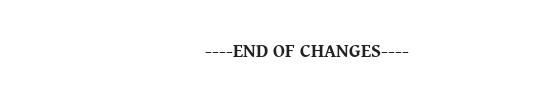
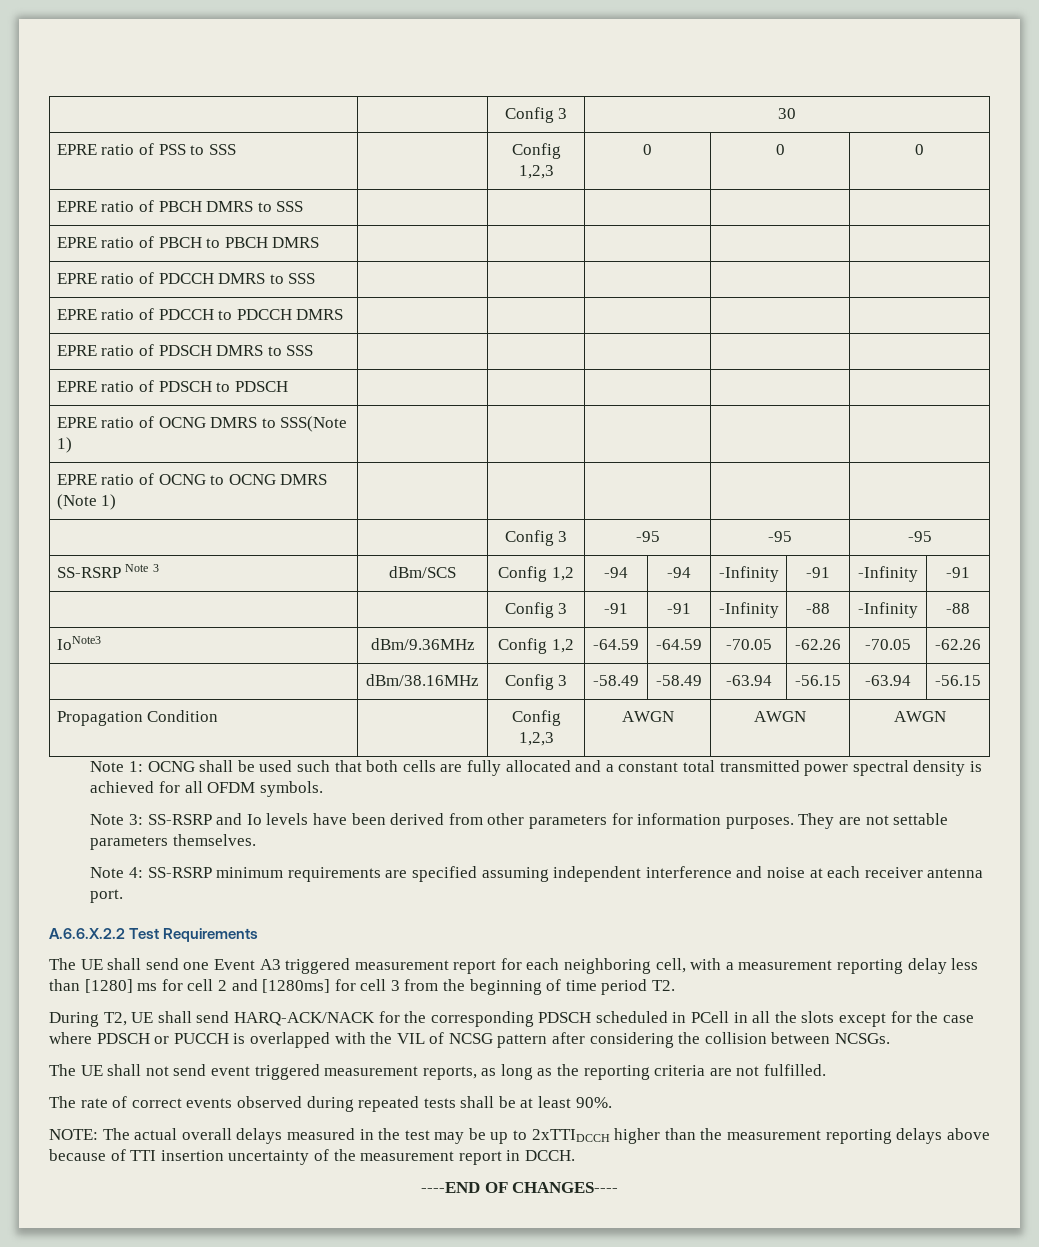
(204, 51) none -> [504,107,568,123] [778,108,796,119] [56,143,236,155] [511,143,561,159] [518,165,554,179] [643,144,652,155] [775,144,785,155] [915,144,924,155] [56,200,304,212] [56,236,320,248] [56,272,316,284] [56,308,344,320] [56,344,314,356] [56,380,288,392] [56,416,348,432] [56,437,72,453] [56,473,328,485] [56,494,117,510] [504,530,568,546] [635,531,660,542] [768,531,792,542] [907,531,932,542] [56,564,160,578] [389,566,456,578] [498,566,574,582] [604,567,628,578] [667,567,691,578] [718,566,779,582] [806,567,830,578] [858,566,918,582] [946,567,970,578] [504,602,568,618] [604,603,628,614] [667,603,691,614] [718,602,779,618] [806,603,830,614] [858,602,918,618] [946,603,970,614] [56,636,101,650] [370,638,475,650] [498,638,574,654] [593,639,639,650] [656,639,702,650] [725,639,772,650] [795,639,841,650] [865,639,911,650] [935,639,981,650] [366,674,479,686] [504,674,568,690] [593,675,639,686] [656,675,702,686] [725,675,772,686] [795,675,841,686] [865,675,911,686] [935,675,981,686] [56,710,219,726] [511,710,561,726] [518,732,554,746] [621,711,674,722] [754,711,806,722] [893,711,946,722] [90,760,982,776] [90,781,323,797] [90,813,949,829] [90,834,257,850] [90,866,984,882] [90,889,124,903] [49,928,259,942] [49,958,979,974] [49,979,676,995] [49,1011,974,1027] [49,1032,891,1048] [49,1064,827,1080] [49,1096,612,1112] [49,1128,990,1144] [49,1149,575,1165] | | Config 3 | 30 // EPRE ratio of PSS to SSS | | Config 1,2,3 | 0 | 0 | 0 // EPRE ratio of PBCH DMRS to SSS | | | | | // EPRE ratio of PBCH to PBCH DMRS | | | | | // EPRE ratio of PDCCH DMRS to SSS | | | | | // EPRE ratio of PDCCH to PDCCH DMRS | | | | | // EPRE ratio of PDSCH DMRS to SSS | | | | | // EPRE ratio of PDSCH to PDSCH | | | | | // EPRE ratio of OCNG DMRS to SSS(Note 1) | | | | | // EPRE ratio of OCNG to OCNG DMRS (Note 1) | | | | | // | | Config 3 | -95 | -95 | -95 // SS-RSRP Note 3 | dBm/SCS | Config 1,2 | -94 | -94 | -Infinity | -91 | -Infinity | -91 // | | Config 3 | -91 | -91 | -Infinity | -88 | -Infinity | -88 // IoNote3 | dBm/9.36MHz | Config 1,2 | -64.59 | -64.59 | -70.05 | -62.26 | -70.05 | -62.26 // | dBm/38.16MHz | Config 3 | -58.49 | -58.49 | -63.94 | -56.15 | -63.94 | -56.15 // Propagation Condition | | Config 1,2,3 | AWGN | AWGN | AWGN // Note 1: OCNG shall be used such that both cells are fully allocated and a constant total transmitted power spectral density is achieved for all OFDM symbols. // Note 3: SS-RSRP and Io levels have been derived from other parameters for information purposes. They are not settable parameters themselves. // Note 4: SS-RSRP minimum requirements are specified assuming independent interference and noise at each receiver antenna port. // A.6.6.X.2.2 Test Requirements // The UE shall send one Event A3 triggered measurement report for each neighboring cell, with a measurement reporting delay less than [1280] ms for cell 2 and [1280ms] for cell 3 from the beginning of time period T2. // During T2, UE shall send HARQ-ACK/NACK for the corresponding PDSCH scheduled in PCell in all the slots except for the case where PDSCH or PUCCH is overlapped with the VIL of NCSG pattern after considering the collision between NCSGs. // The UE shall not send event triggered measurement reports, as long as the reporting criteria are not fulfilled. // The rate of correct events observed during repeated tests shall be at least 90%. // NOTE: The actual overall delays measured in the test may be up to 2xTTIDCCH higher than the measurement reporting delays above because of TTI insertion uncertainty of the measurement report in DCCH. //

